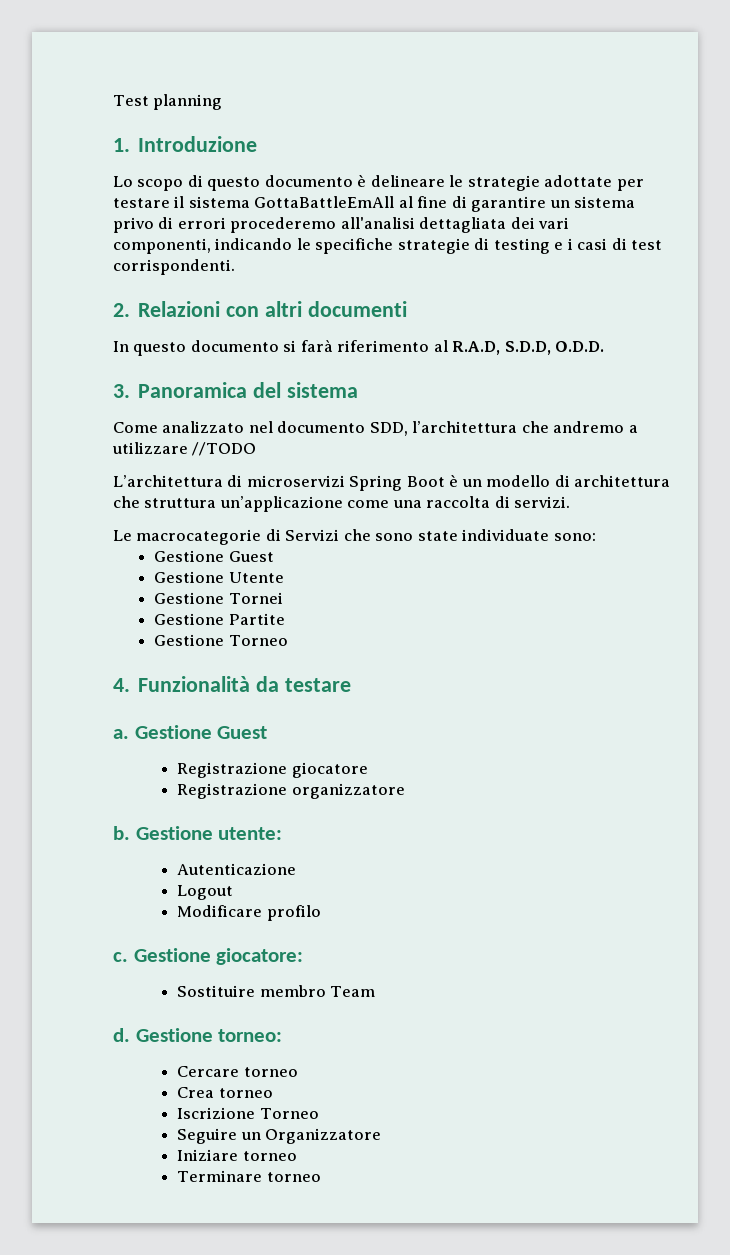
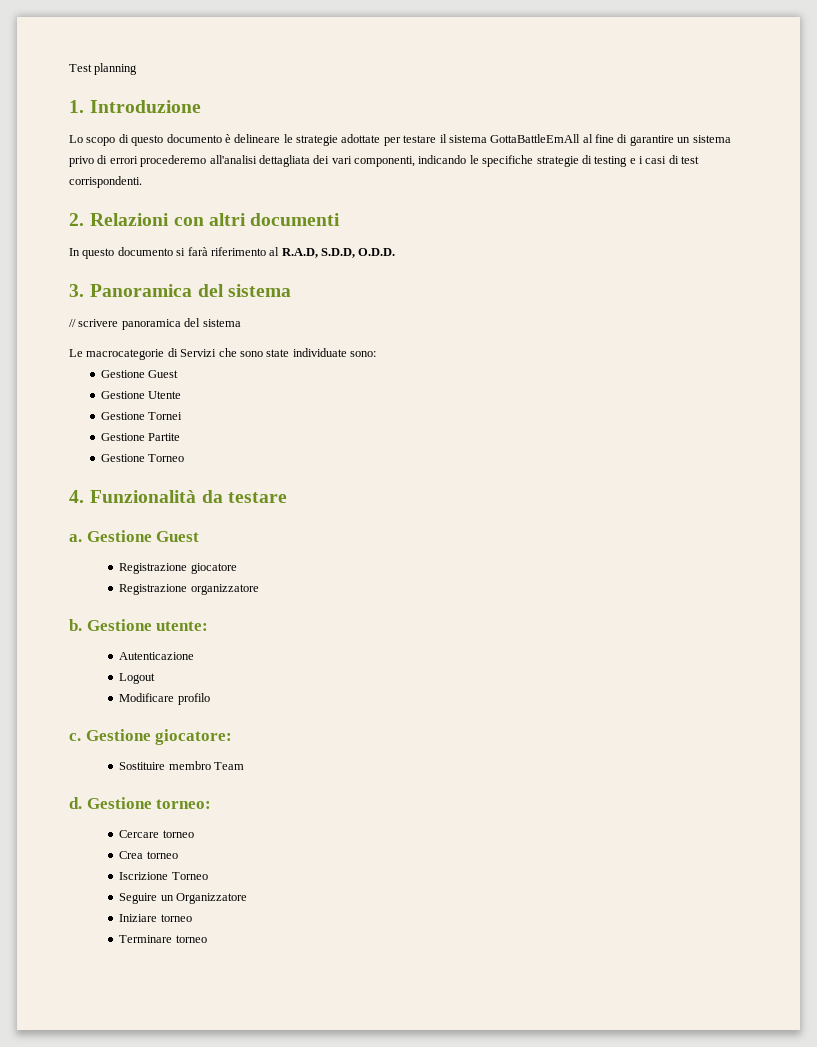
[113,421,638,436] [112,442,257,456] [113,474,671,491] [113,496,571,512] Come analizzato nel documento SDD, l’architettura che andremo a utilizzare //TODO // L’architettura di microservizi Spring Boot è un modello di architettura che struttura un’applicazione come una raccolta di servizi. -> [69,318,241,330] // scrivere panoramica del sistema

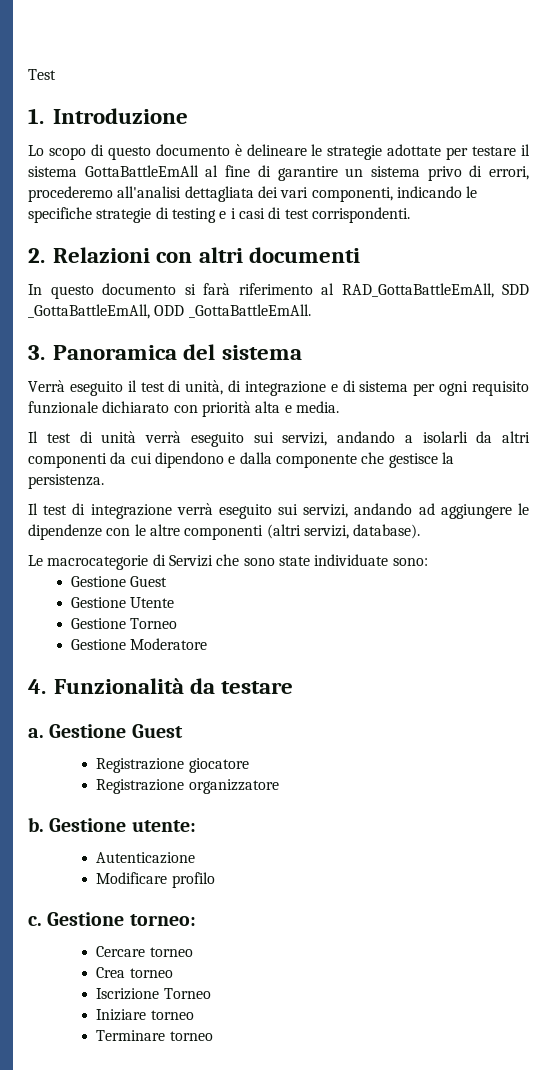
[94,63,138,75] planning -> (56, 74) none
[109,156,138,164] errori -> [488,166,529,180] errori,
[281,248,396,258] R.A.D, S.D.D, O.D.D. -> [341,283,529,298] [28,304,311,319] RAD_GottaBattleEmAll, SDD _GottaBattleEmAll, ODD _GottaBattleEmAll.
[69,318,241,330] // scrivere panoramica del sistema -> [28,380,530,396] [28,401,339,417] [28,431,530,447] [28,452,454,468] [28,474,104,489] [28,503,529,519] [28,524,421,540] Verrà eseguito il test di unità, di integrazione e di sistema per ogni requisito funzionale dichiarato con priorità alta e media. // Il test di unità verrà eseguito sui servizi, andando a isolarli da altri componenti da cui dipendono e dalla componente che gestisce la persistenza. // Il test di integrazione verrà eseguito sui servizi, andando ad aggiungere le dipendenze con le altre componenti (altri servizi, database).
[148,412,183,420] [101,433,181,441] [101,454,185,462] Tornei // Gestione Partite // Gestione Torneo -> [130,618,178,629] [70,638,208,650] Torneo // Gestione Moderatore
[119,673,156,684] // Logout -> (196, 858) none
[155,729,233,745] [119,761,245,770] [69,797,152,809] giocatore: // Sostituire membro Team // d. Gestione -> (125, 919) none
[119,893,248,904] // Seguire un Organizzatore -> (211, 993) none

